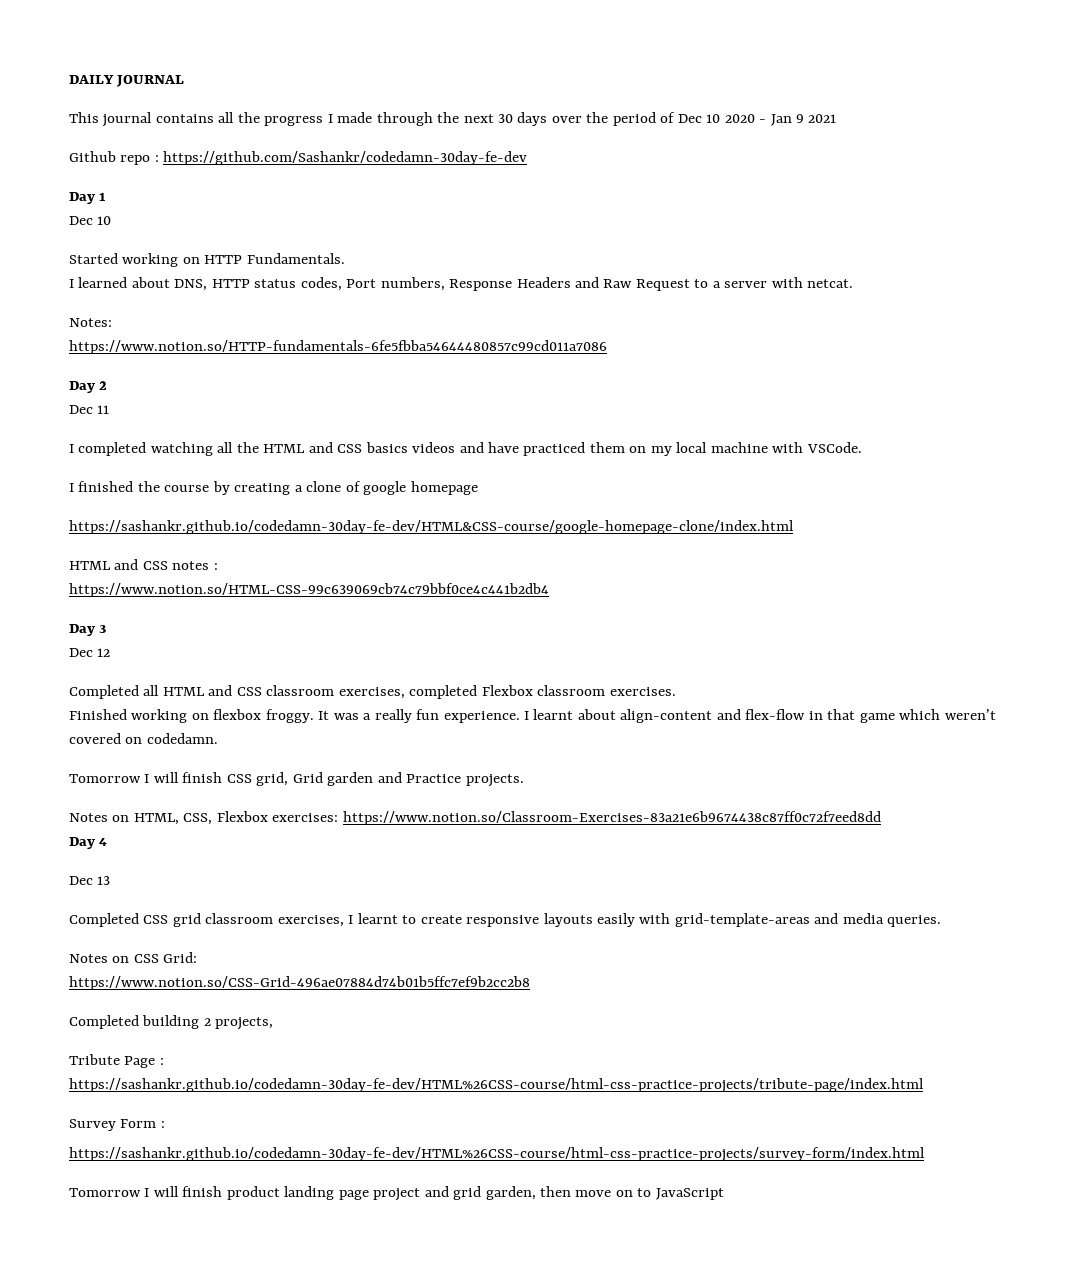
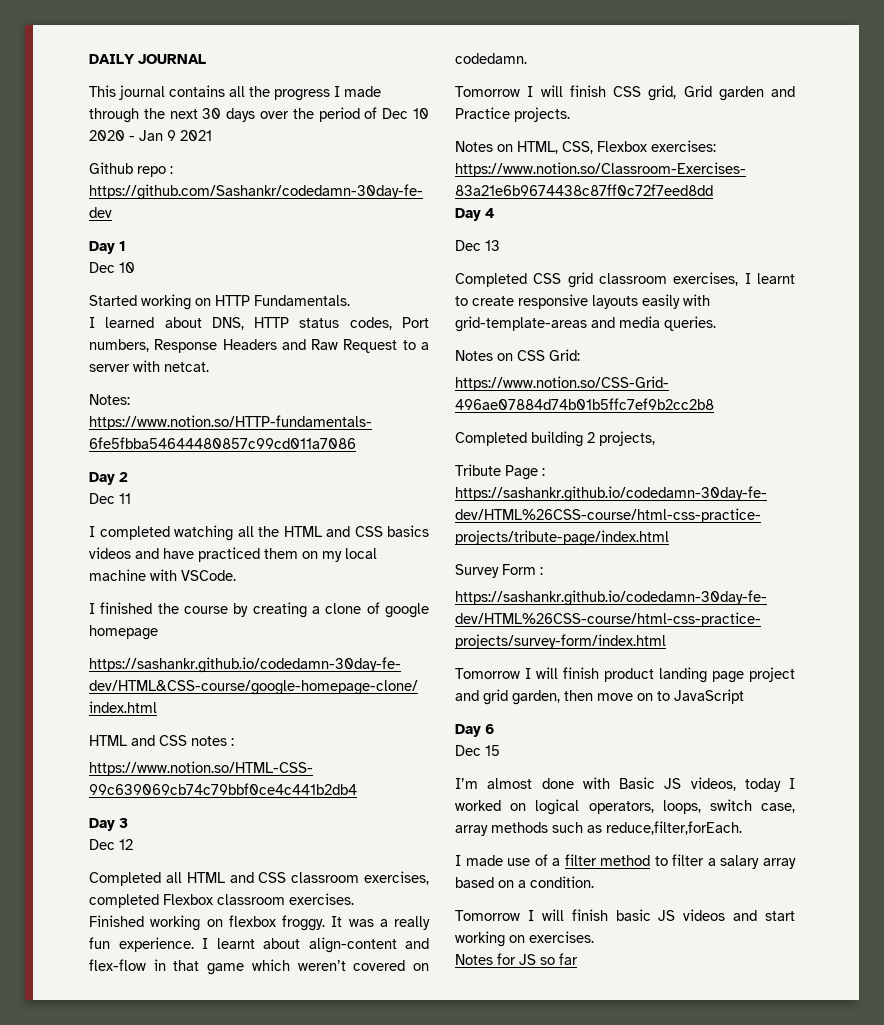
(724, 1194) none -> [455,724,494,737] [455,745,500,756] [455,777,795,792] [455,799,795,815] [455,821,742,836] [455,854,796,869] [455,876,594,888] [455,909,795,921] [455,931,594,947] [455,953,578,965] // Day 6 // Dec 15 // I’m almost done with Basic JS videos, today I worked on logical operators, loops, switch case, array methods such as reduce,filter,forEach. // I made use of a filter method to filter a salary array based on a condition. // Tomorrow I will finish basic JS videos and start working on exercises. // Notes for JS so far

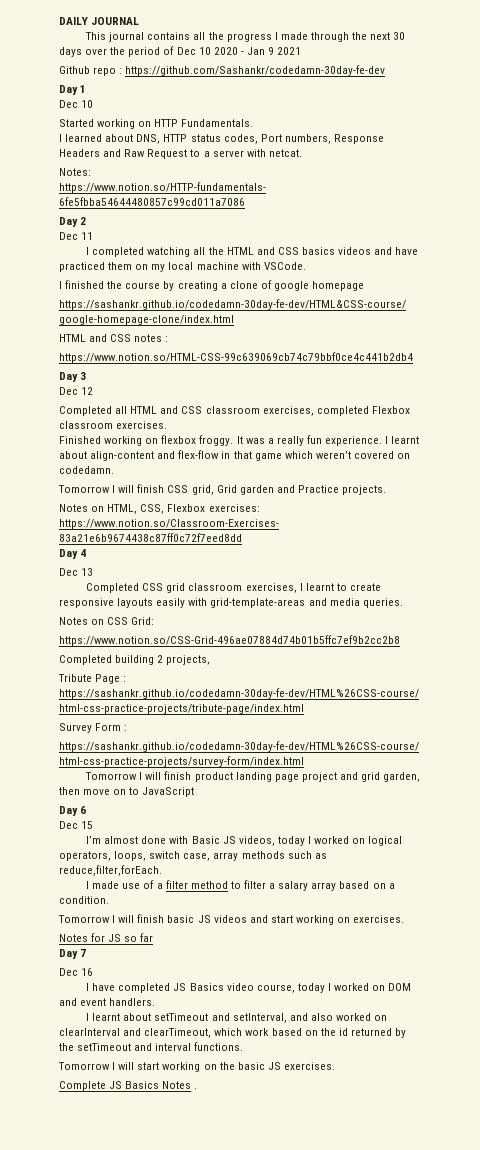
(578, 959) none -> [59,949,87,959] [59,968,94,976] [86,983,412,993] [59,998,156,1006] [86,1013,388,1023] [59,1028,407,1038] [59,1042,244,1051] [58,1062,335,1072] [59,1081,198,1091] // Day 7 // Dec 16 // I have completed JS Basics video course, today I worked on DOM and event handlers. // I learnt about setTimeout and setInterval, and also worked on clearInterval and clearTimeout, which work based on the id returned by the setTimeout and interval functions. // Tomorrow I will start working on the basic JS exercises. // Complete JS Basics Notes .

